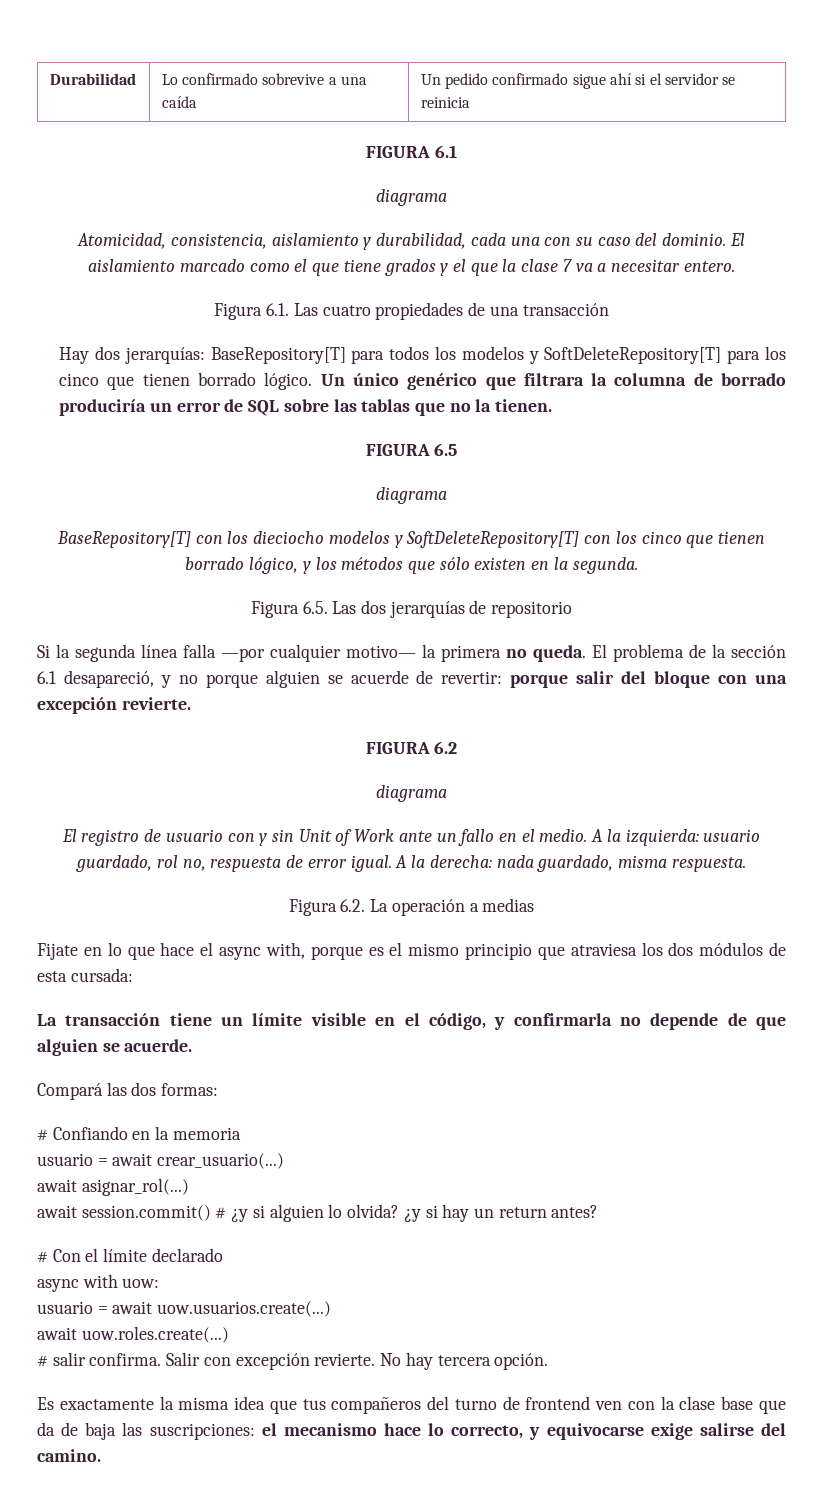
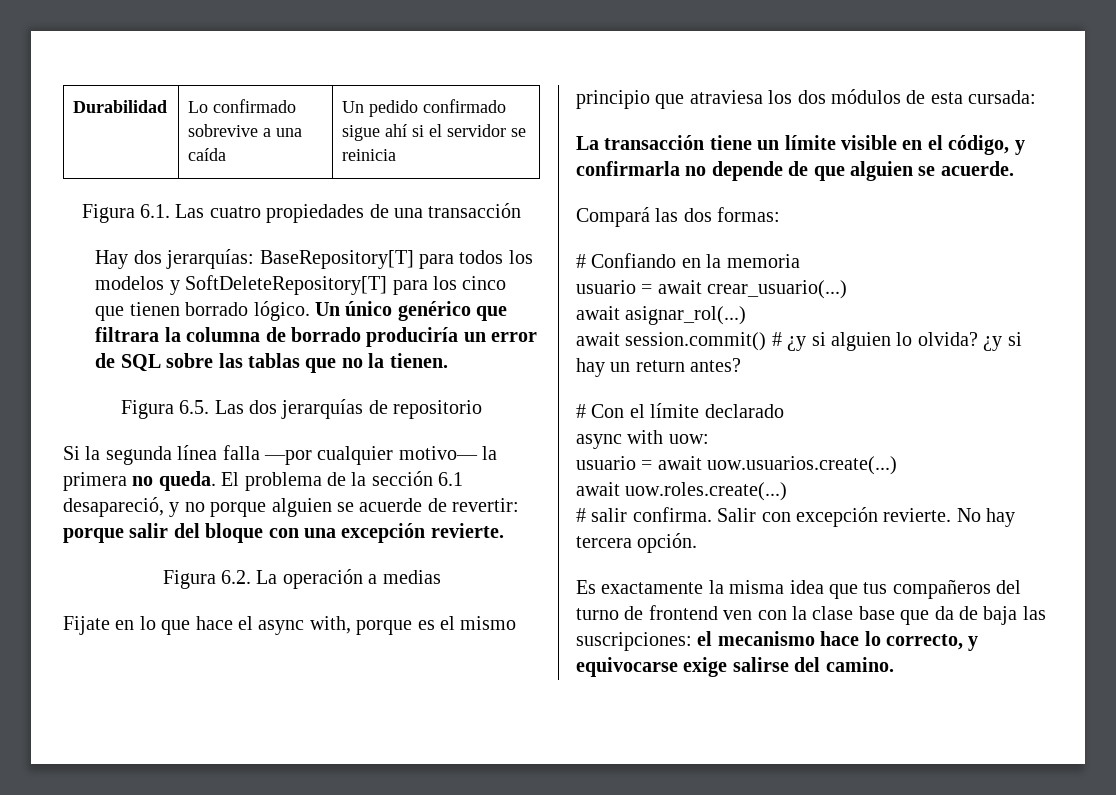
[366,145,457,158] [376,189,447,206] [77,233,745,250] [88,259,735,276] // FIGURA 6.1 // diagrama // Atomicidad, consistencia, aislamiento y durabilidad, cada una con su caso del dominio. El aislamiento marcado como el que tiene grados y el que la clase 7 va a necesitar entero. -> (397, 155) none
[365,443,458,456] [376,487,447,504] [57,531,765,548] [185,557,638,574] // FIGURA 6.5 // diagrama // BaseRepository[T] con los dieciocho modelos y SoftDeleteRepository[T] con los cinco que tienen borrado lógico, y los métodos que sólo existen en la segunda. -> (448, 360) none
[365,741,458,754] [376,785,447,802] [61,829,761,846] [76,855,746,872] // FIGURA 6.2 // diagrama // El registro de usuario con y sin Unit of Work ante un fallo en el medio. A la izquierda: usuario guardado, rol no, respuesta de error igual. A la derecha: nada guardado, misma respuesta. -> (504, 530) none

